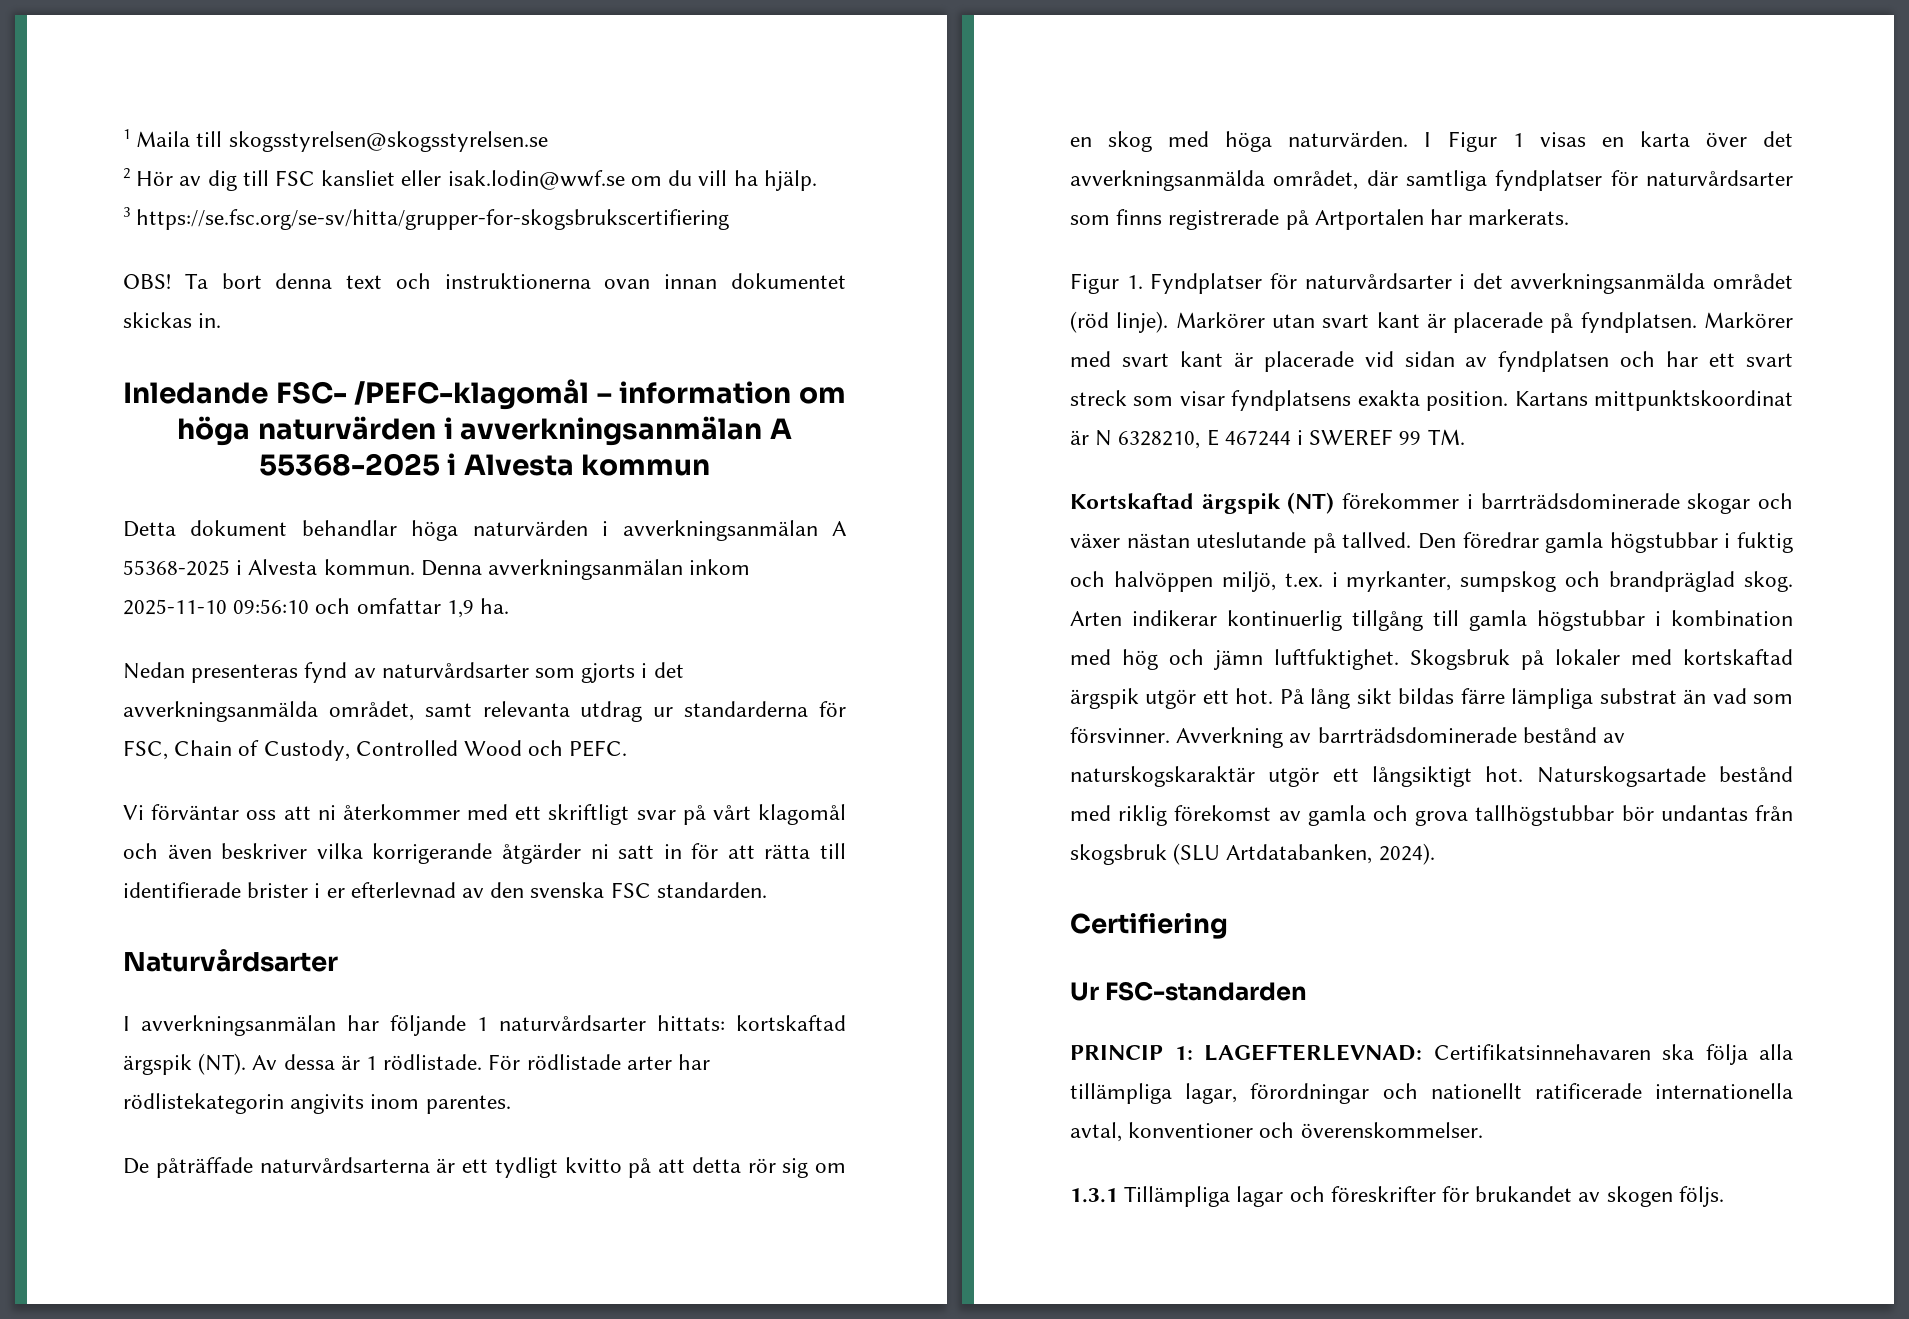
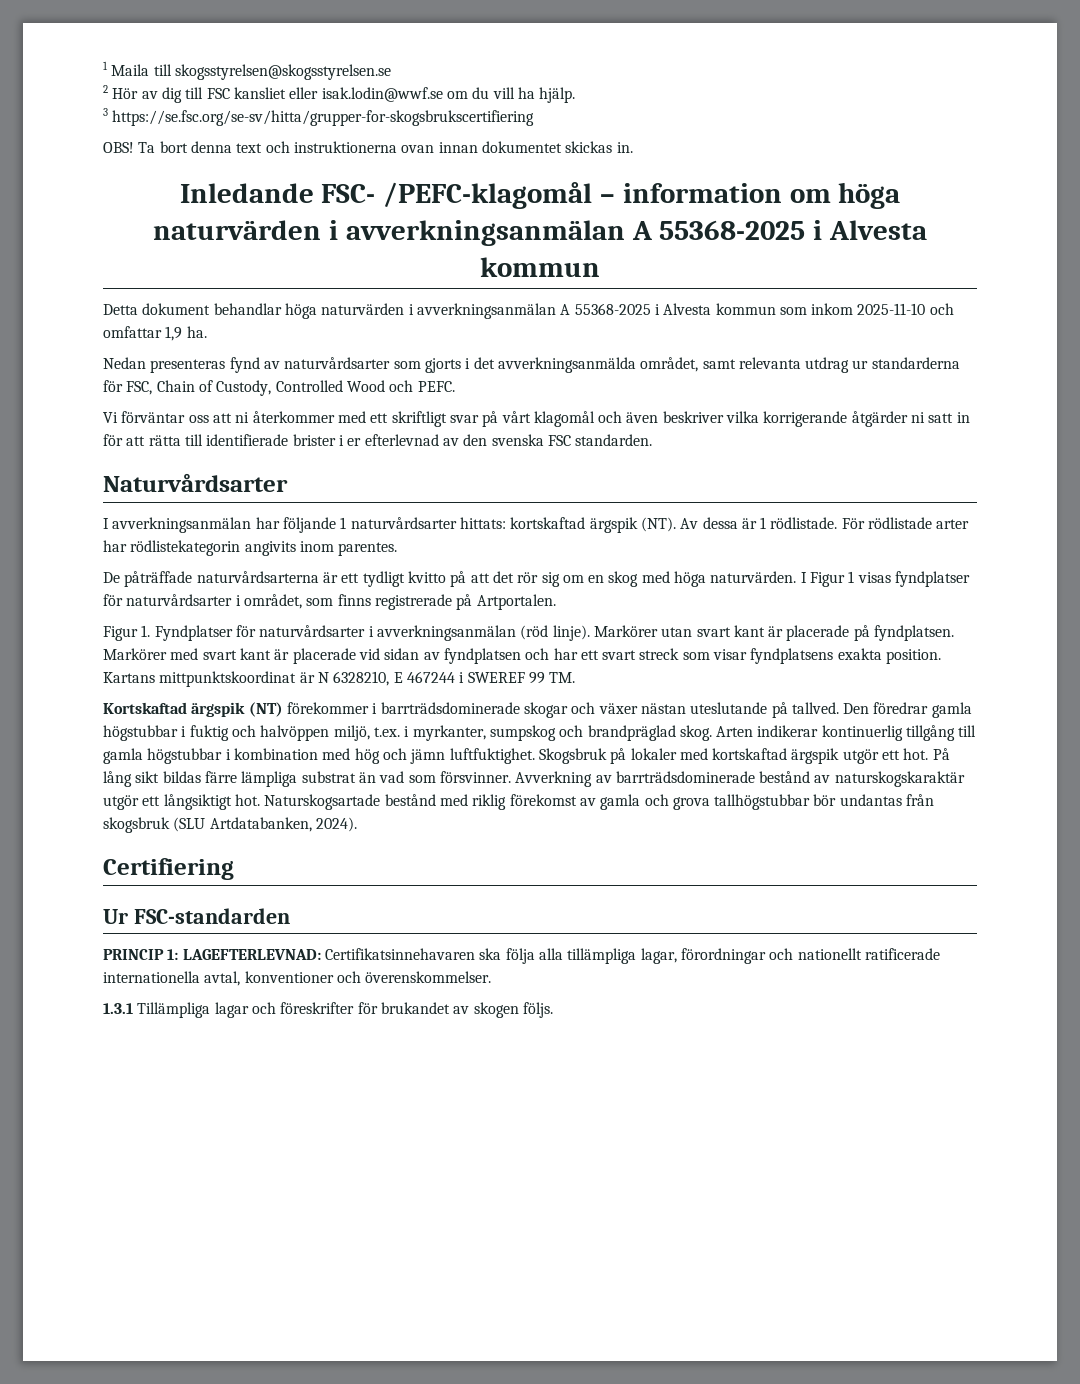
[323,559,684,580] kommun. Denna avverkningsanmälan -> [715,303,807,315] kommun som
[233,599,310,614] 09:56:10 -> (926, 309) none
[691,1157,741,1173] detta -> [492,571,514,583] det
[1601,131,1793,147] [1070,170,1487,191] en karta över det avverkningsanmälda området, där samtliga -> (891, 577) none
(1793, 178) none -> [235,594,302,609] i området,
[1314,209,1570,230] Artportalen har markerats. -> [476,594,556,610] Artportalen.
[1472,273,1793,294] det avverkningsanmälda området -> [376,625,516,641] avverkningsanmälan

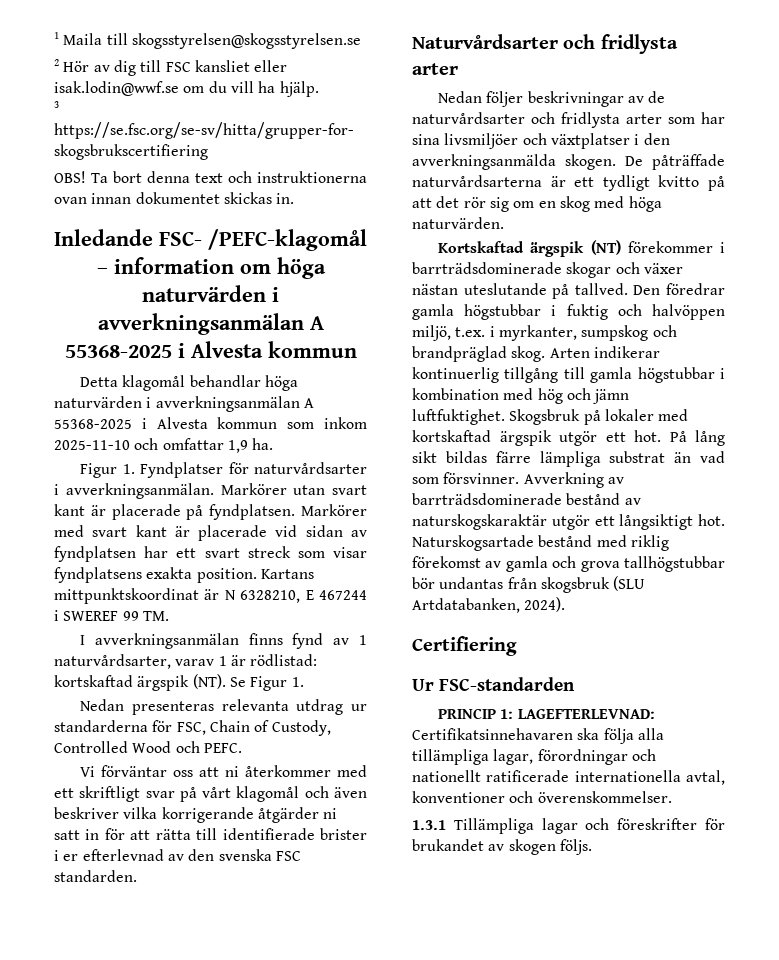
[142,303,211,315] dokument -> [122,375,186,391] klagomål
[103,357,736,373] Nedan presenteras fynd av naturvårdsarter som gjorts i det avverkningsanmälda området, samt -> [80,462,367,478] [54,483,367,499] [54,504,367,520] [54,525,367,541] [54,546,367,562] [54,567,314,583] [54,588,367,604] [54,610,169,621] [80,633,368,649] [54,654,318,669] [54,674,304,691] [80,699,214,715] Figur 1. Fyndplatser för naturvårdsarter i avverkningsanmälan. Markörer utan svart kant är placerade på fyndplatsen. Markörer med svart kant är placerade vid sidan av fyndplatsen har ett svart streck som visar fyndplatsens exakta position. Kartans mittpunktskoordinat är N 6328210, E 467244 i SWEREF 99 TM. // I avverkningsanmälan finns fynd av 1 naturvårdsarter, varav 1 är rödlistad: kortskaftad ärgspik (NT). Se Figur 1. // Nedan presenteras
[103,517,970,533] [103,540,398,556] // I avverkningsanmälan har följande 1 naturvårdsarter hittats: kortskaftad ärgspik (NT). Av dessa är 1 rödlistade. För rödlistade arter har rödlistekategorin angivits inom parentes. // -> [563,34,678,54] [412,63,458,75] [438,91,666,107] [412,112,725,128] [412,133,670,149] [412,154,616,170] och fridlysta arter // Nedan följer beskrivningar av de naturvårdsarter och fridlysta arter som har sina livsmiljöer och växtplatser i den avverkningsanmälda skogen.
[800,571,971,587] [103,594,556,610] [103,625,955,641] [103,648,942,664] [103,671,576,687] I Figur 1 visas fyndplatser för naturvårdsarter i området, som finns registrerade på Artportalen. // Figur 1. Fyndplatser för naturvårdsarter i avverkningsanmälan (röd linje). Markörer utan svart kant är placerade på fyndplatsen. Markörer med svart kant är placerade vid sidan av fyndplatsen och har ett svart streck som visar fyndplatsens exakta position. Kartans mittpunktskoordinat är N 6328210, E 467244 i SWEREF 99 TM. -> (504, 223) none

